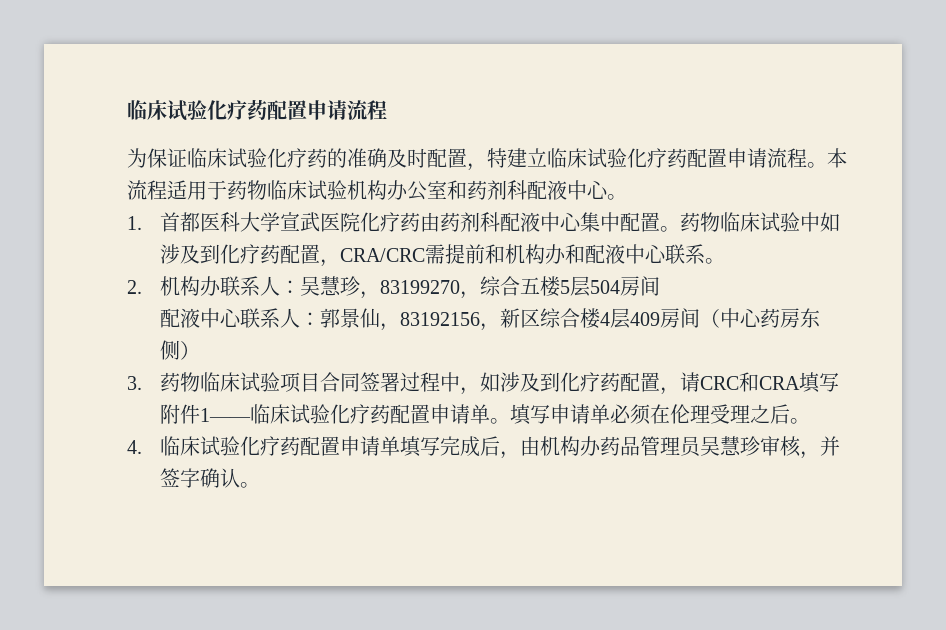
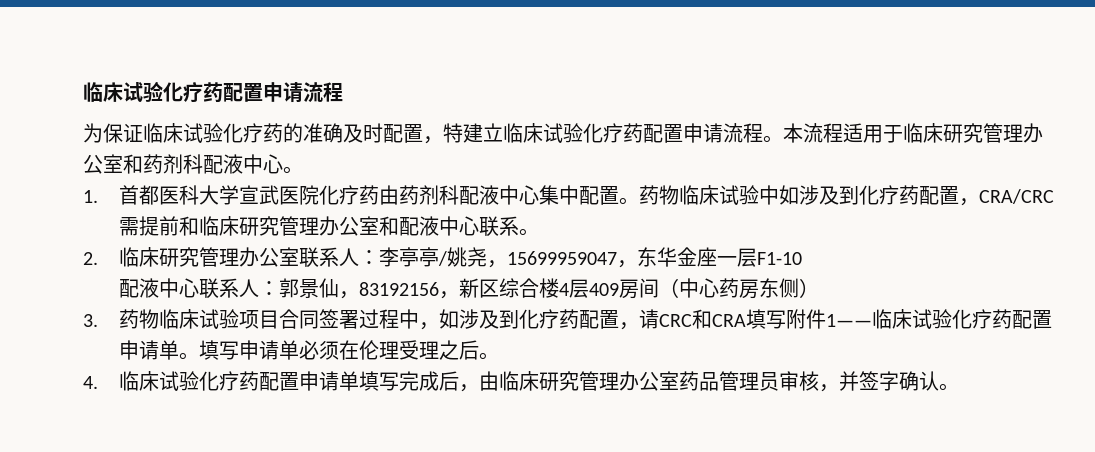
[227,180,387,200] 药物临床试验机构 -> [903,123,1023,143] 临床研究管理
[504,244,566,264] 机构办 -> [198,216,379,236] 临床研究管理办公室
[159,276,660,299] 机构办联系人：吴慧珍，83199270，综合五楼5层504房间 -> [118,247,802,268] 临床研究管理办公室联系人：李亭亭/姚尧，15699959047，东华金座一层F1-10
[539,436,601,456] 机构办 -> [498,371,679,391] 临床研究管理办公室
[699,436,760,456] 吴慧珍 -> (779, 381) none

